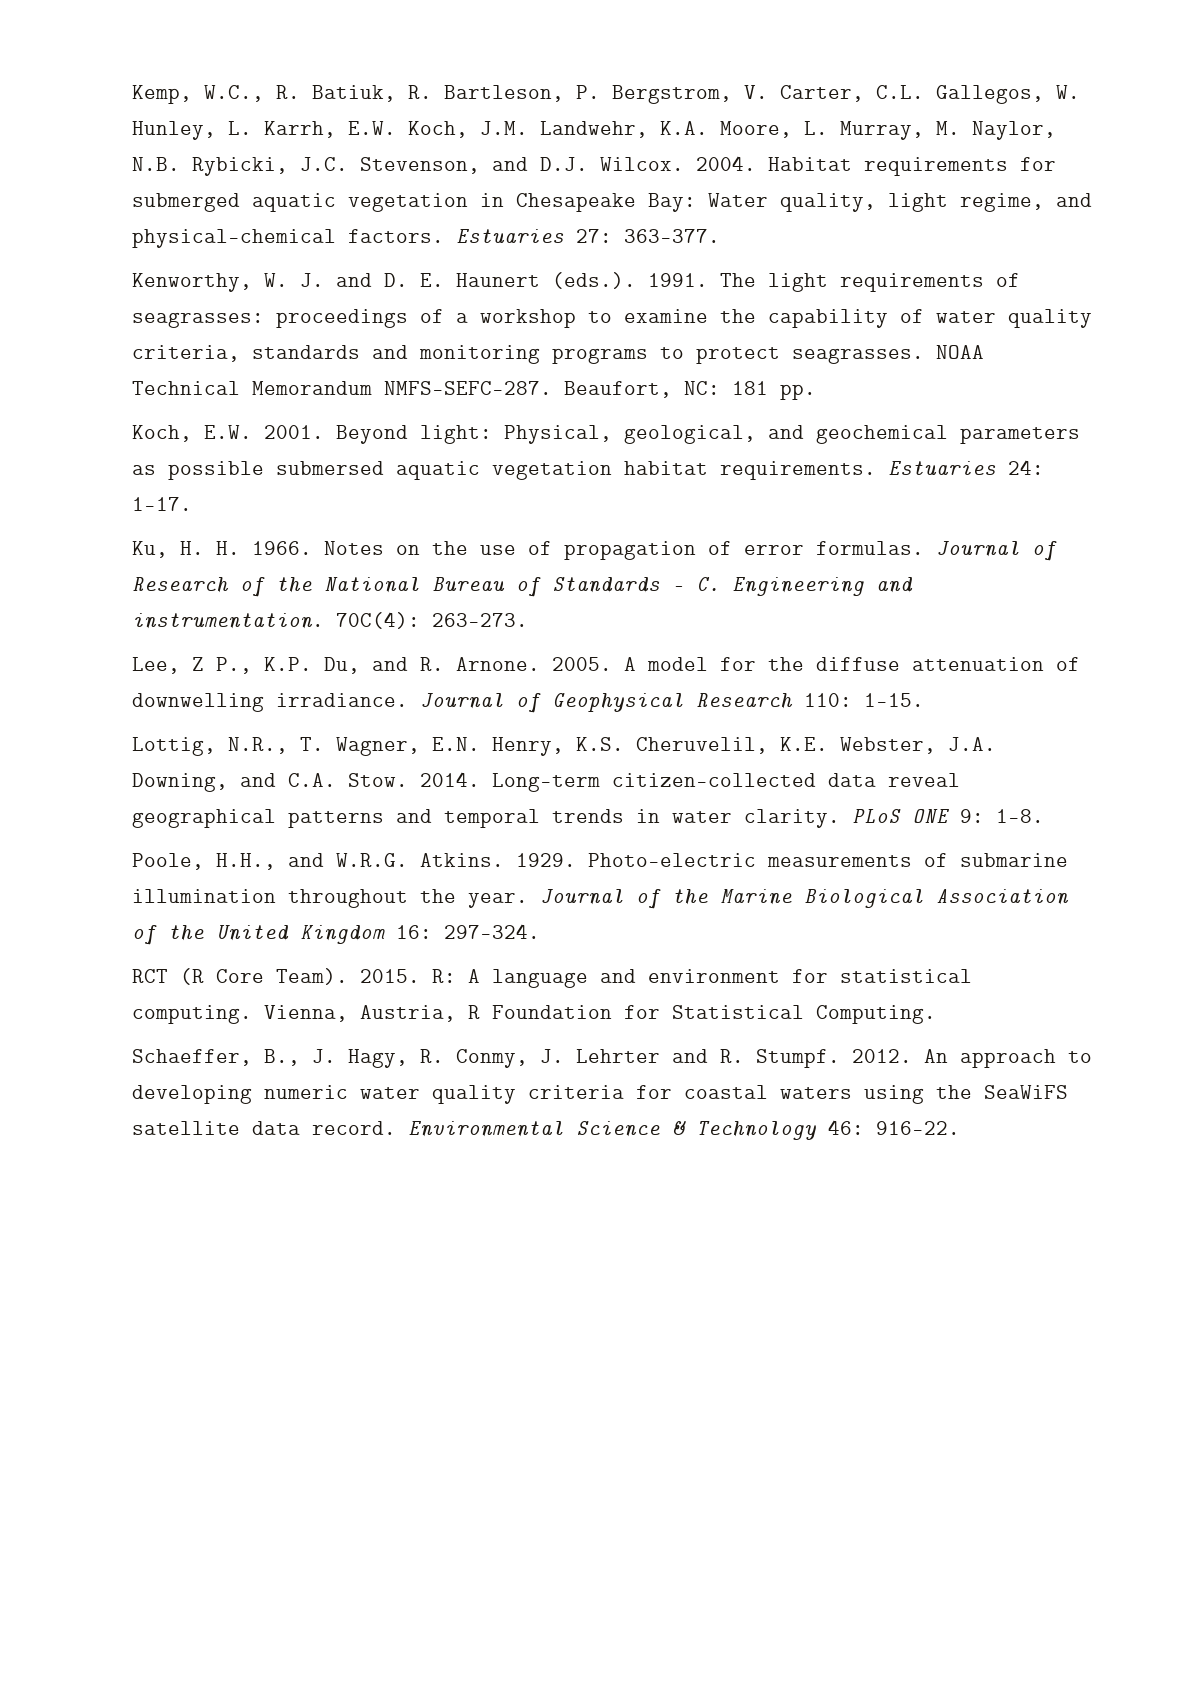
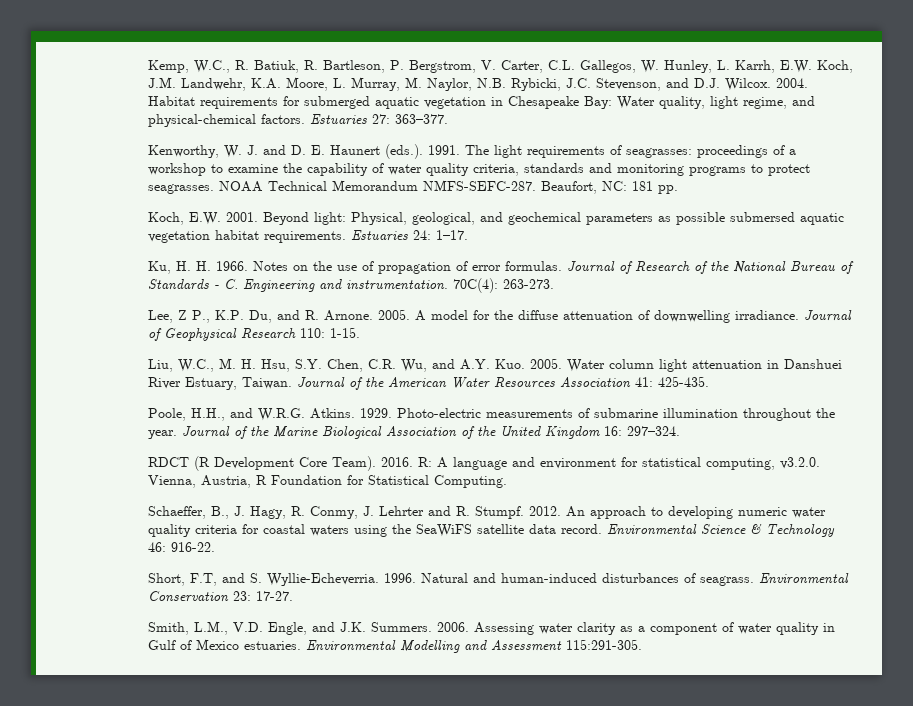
[132,737,997,756] [132,772,961,792] [132,809,1045,828] Lottig, N.R., T. Wagner, E.N. Henry, K.S. Cheruvelil, K.E. Webster, J.A. Downing, and C.A. Stow. 2014. Long-term citizen-collected data reveal geographical patterns and temporal trends in water clarity. PLoS ONE 9: 1-8. -> [148,358,843,372] [148,376,710,390] Liu, W.C., M. H. Hsu, S.Y. Chen, C.R. Wu, and A.Y. Kuo. 2005. Water column light attenuation in Danshuei River Estuary, Taiwan. Journal of the American Water Resources Association 41: 425-435.
[132,968,205,985] RCT (R -> [148,456,295,471] RDCT (R Development
[360,969,421,983] 2015. -> [381,457,414,467] 2016.
[132,1005,253,1024] computing. -> [706,457,821,470] computing, v3.2.0.
(961, 1128) none -> [148,573,850,586] [148,591,294,602] [148,621,836,635] [148,639,643,653] // Short, F.T, and S. Wyllie-Echeverria. 1996. Natural and human-induced disturbances of seagrass. Environmental Conservation 23: 17-27. // Smith, L.M., V.D. Engle, and J.K. Summers. 2006. Assessing water clarity as a component of water quality in Gulf of Mexico estuaries. Environmental Modelling and Assessment 115:291-305.

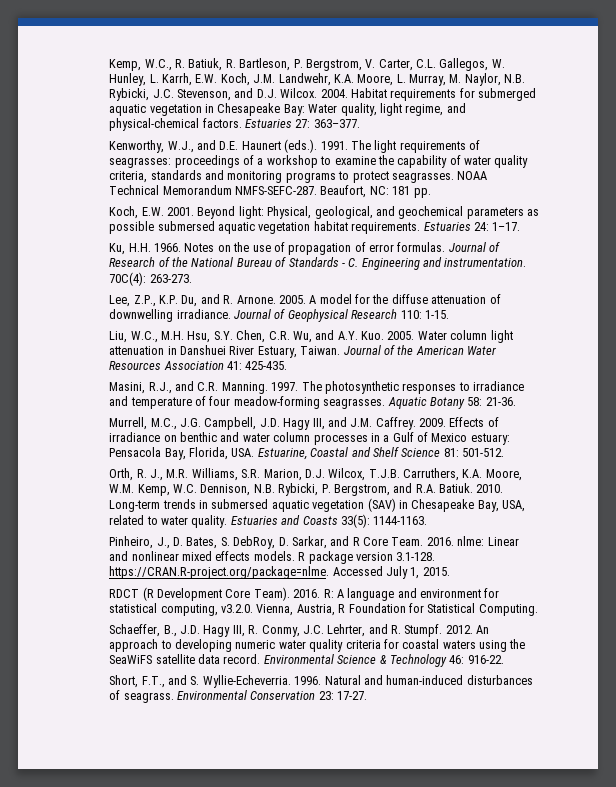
[224,145,326,158] W. J. and D. E. -> [167,140,239,153] W.J., and D.E.
[176,261,212,271] H. H. -> [128,243,151,252] H.H.
[178,310,211,323] Z P., -> [133,295,156,307] Z.P.,
[219,358,257,369] M. H. -> [161,331,185,340] M.H.
[148,408,836,421] [148,426,681,439] Poole, H.H., and W.R.G. Atkins. 1929. Photo-electric measurements of submarine illumination throughout the year. Journal of the Marine Biological Association of the United Kingdom 16: 297–324. -> [109,381,525,394] [109,396,516,409] [109,417,499,430] [109,432,510,445] [109,447,505,460] [109,468,522,481] [109,483,504,496] [109,498,526,512] [109,514,428,528] [109,536,519,549] [109,551,436,564] [109,566,450,579] Masini, R.J., and C.R. Manning. 1997. The photosynthetic responses to irradiance and temperature of four meadow-forming seagrasses. Aquatic Botany 58: 21-36. // Murrell, M.C., J.G. Campbell, J.D. Hagy III, and J.M. Caffrey. 2009. Effects of irradiance on benthic and water column processes in a Gulf of Mexico estuary: Pensacola Bay, Florida, USA. Estuarine, Coastal and Shelf Science 81: 501-512. // Orth, R. J., M.R. Williams, S.R. Marion, D.J. Wilcox, T.J.B. Carruthers, K.A. Moore, W.M. Kemp, W.C. Dennison, N.B. Rybicki, P. Bergstrom, and R.A. Batiuk. 2010. Long-term trends in submersed aquatic vegetation (SAV) in Chesapeake Bay, USA, related to water quality. Estuaries and Coasts 33(5): 1144-1163. // Pinheiro, J., D. Bates, S. DebRoy, D. Sarkar, and R Core Team. 2016. nlme: Linear and nonlinear mixed effects models. R package version 3.1-128. https://CRAN.R-project.org/package=nlme. Accessed July 1, 2015.
[234,506,425,519] J. Hagy, R. Conmy, J. Lehrter -> [180,624,366,637] J.D. Hagy III, R. Conmy, J.C. Lehrter,
[190,573,218,586] F.T, -> [141,676,165,688] F.T.,
[148,621,836,635] [148,639,643,653] // Smith, L.M., V.D. Engle, and J.K. Summers. 2006. Assessing water clarity as a component of water quality in Gulf of Mexico estuaries. Environmental Modelling and Assessment 115:291-305. -> (368, 695) none

